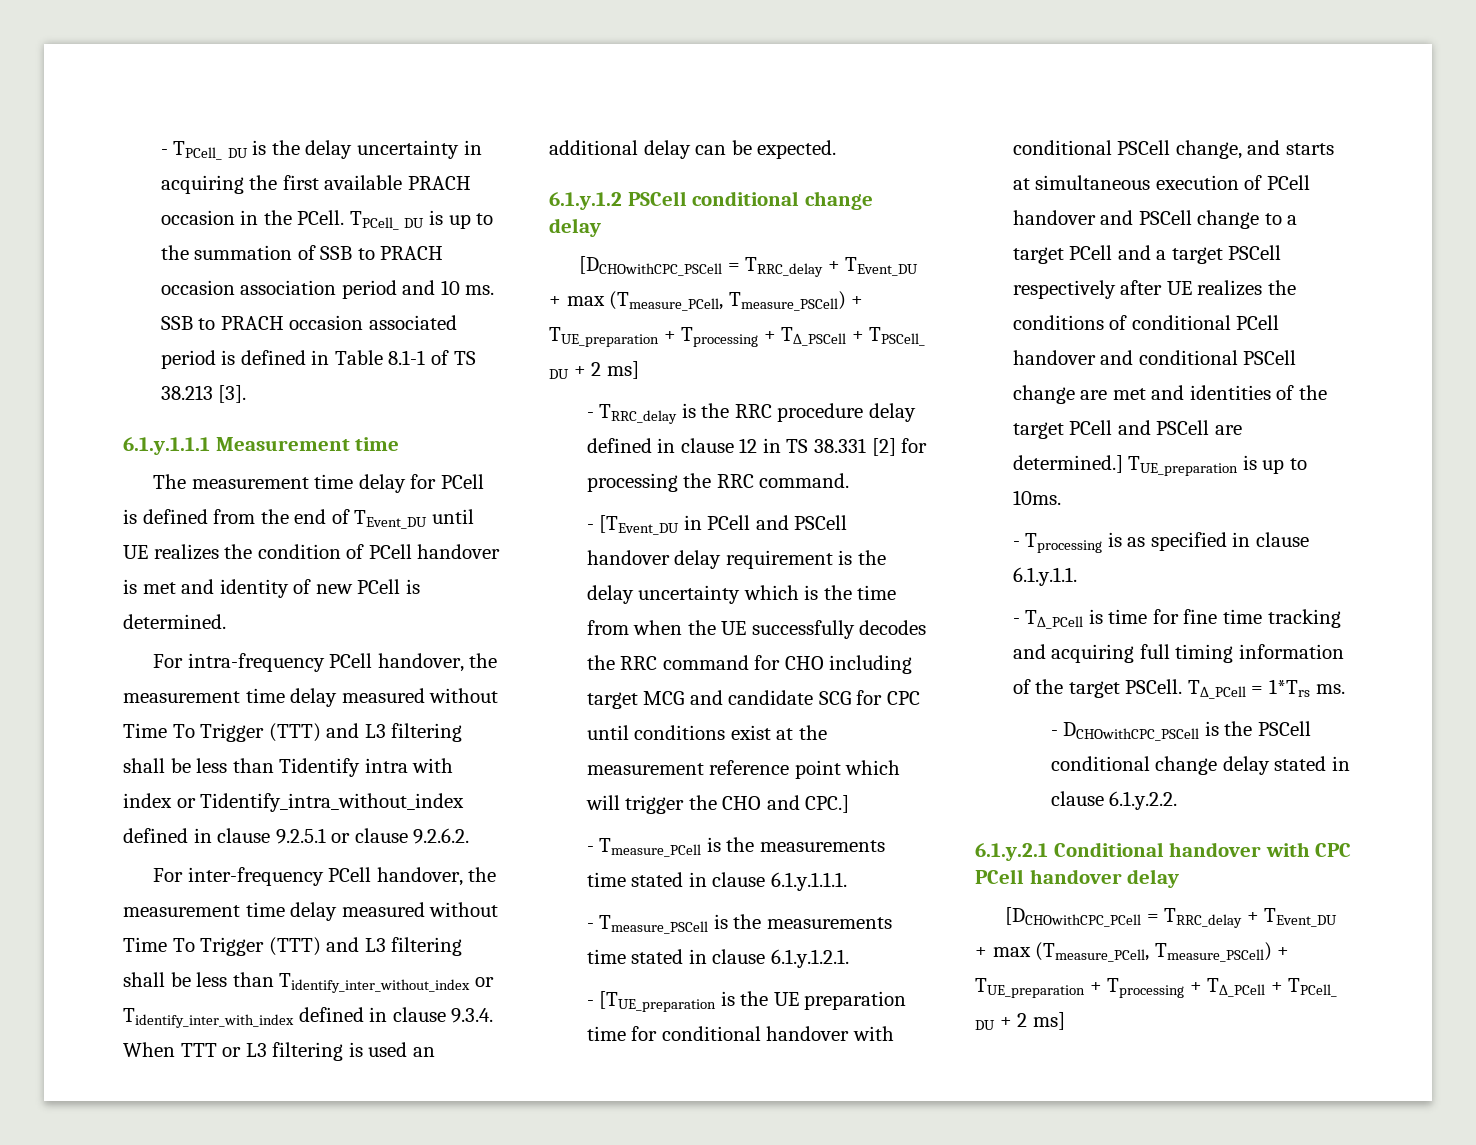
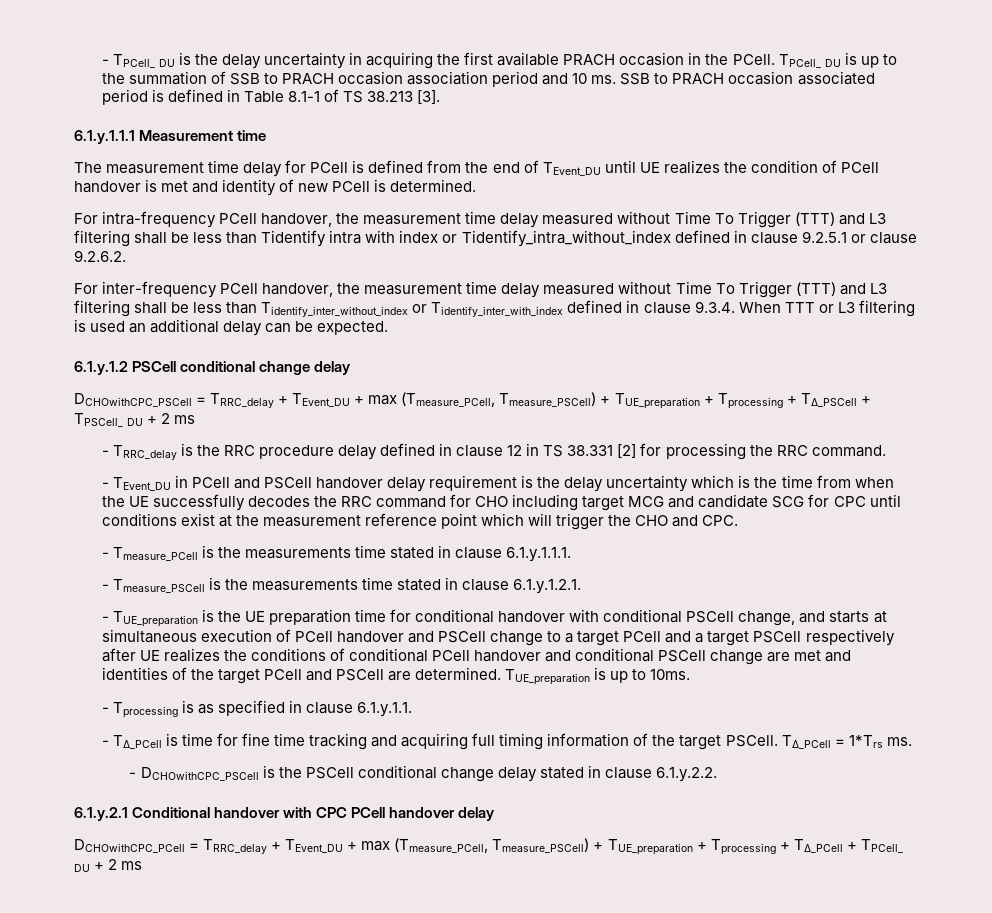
[579,256,723,276] [DCHOwithCPC_PSCell -> [74,393,192,407] DCHOwithCPC_PSCell
[606,361,639,379] ms] -> [174,415,196,424] ms
[599,515,680,535] [TEvent_DU -> [112,477,171,491] TEvent_DU
[805,795,850,813] CPC.] -> [702,515,739,526] CPC.
[599,991,717,1012] [TUE_preparation -> [112,611,198,627] TUE_preparation
[1012,455,1123,473] determined.] -> [415,667,502,680] determined.
[1005,907,1142,927] [DCHOwithCPC_PCell -> [74,839,185,853] DCHOwithCPC_PCell
[1032,1012,1065,1030] ms] -> [121,861,143,870] ms

